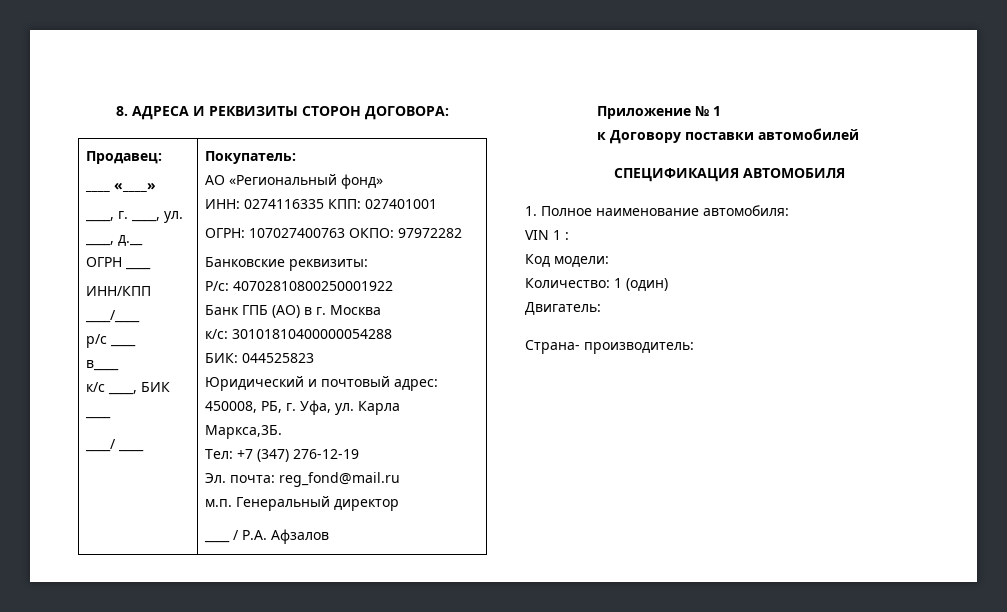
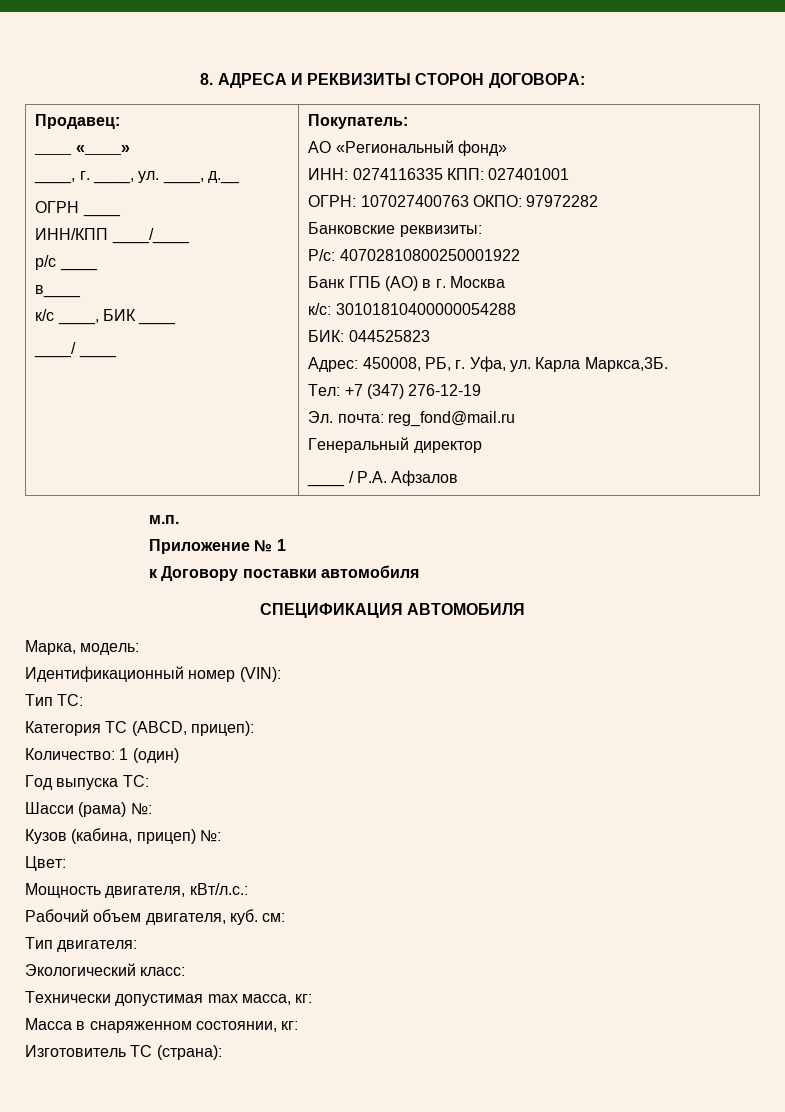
[205,376,439,391] Юридический и почтовый адрес: -> [308,357,359,372] Адрес:
[205,499,233,507] м.п. -> (516, 419) none
(330, 536) none -> [149,515,180,524] // м.п.
[758,128,860,140] автомобилей -> [321,565,420,578] автомобиля
[525,205,789,216] [525,230,569,240] [525,254,609,267] [525,278,668,291] [525,302,601,315] [525,340,694,354] 1. Полное наименование автомобиля: // VIN 1 : // Код модели: // Количество: 1 (один) // Двигатель: // Страна- производитель: -> [25,640,140,655] [25,666,281,682] [25,694,84,706] [25,721,254,736] [25,748,179,763] [25,775,149,790] [25,802,152,817] [25,828,221,844] [25,856,66,871] [25,883,248,898] [25,909,286,925] [25,937,138,952] [25,963,186,976] [25,991,313,1006] [25,1018,299,1033] [25,1045,222,1060] Марка, модель: // Идентификационный номер (VIN): // Тип ТС: // Категория ТС (ABCD, прицеп): // Количество: 1 (один) // Год выпуска ТС: // Шасси (рама) №: // Кузов (кабина, прицеп) №: // Цвет: // Мощность двигателя, кВт/л.с.: // Рабочий объем двигателя, куб. см: // Тип двигателя: // Экологический класс: // Технически допустимая max масса, кг: // Масса в снаряженном состоянии, кг: // Изготовитель ТС (страна):

